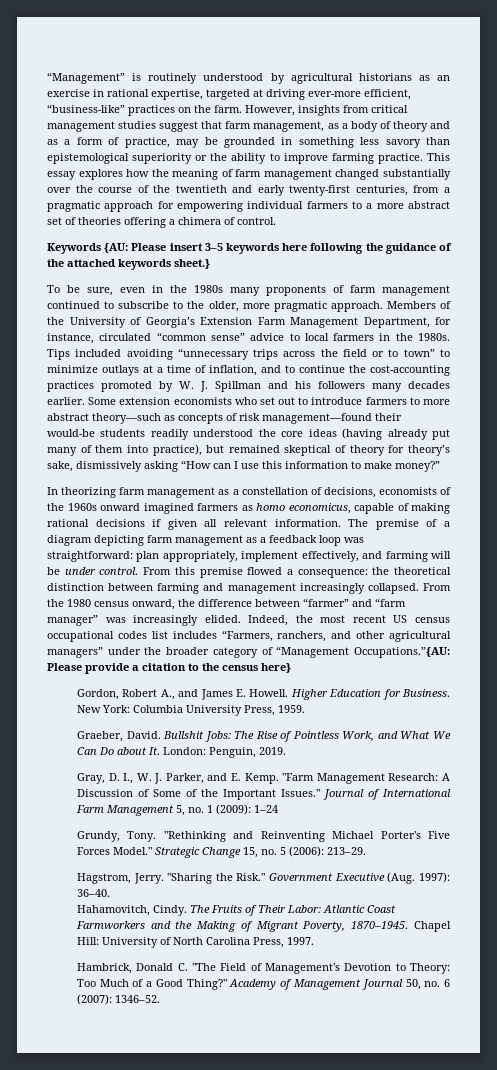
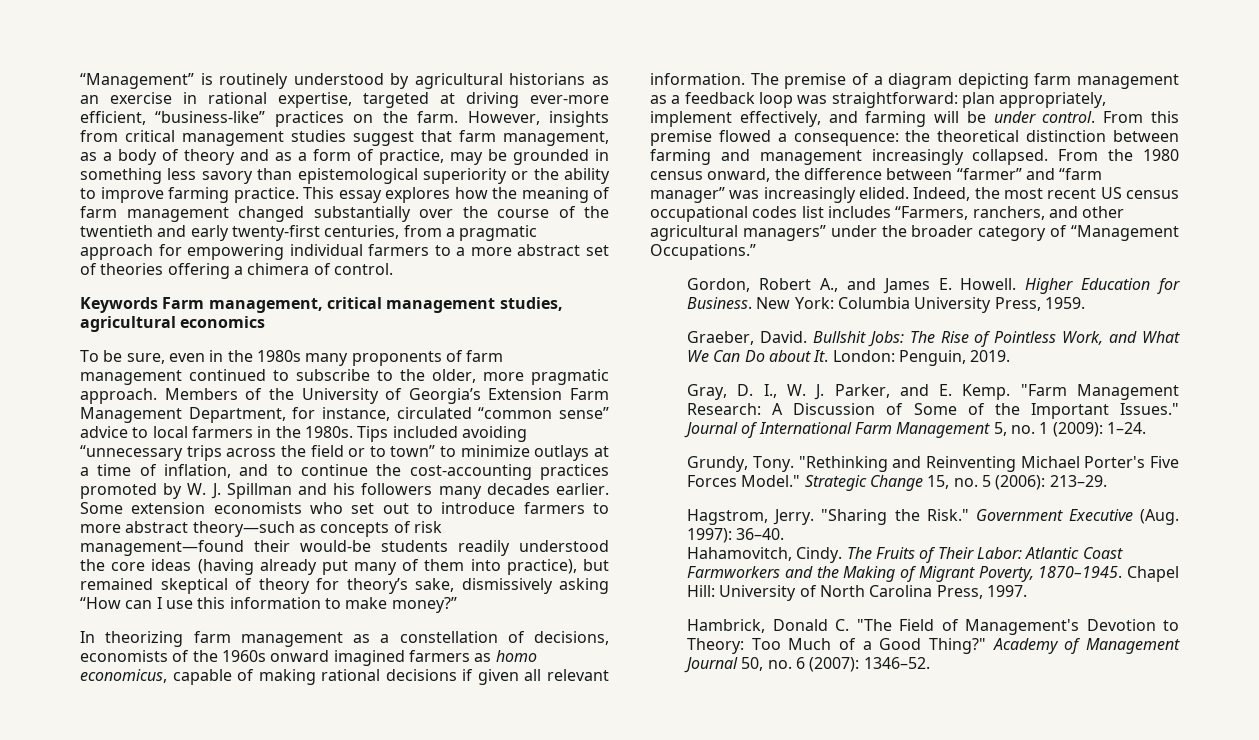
[104,243,452,254] [47,259,210,270] {AU: Please insert 3–5 keywords here following the guidance of the attached keywords sheet.} -> [162,297,563,313] [80,316,266,332] Farm management, critical management studies, agricultural economics
[354,647,451,658] [47,663,291,674] Occupations.”{AU: Please provide a citation to the census here} -> [650,244,756,260] Occupations.”
[253,805,278,813] 1–24 -> [1107,422,1147,434] 1–24.

